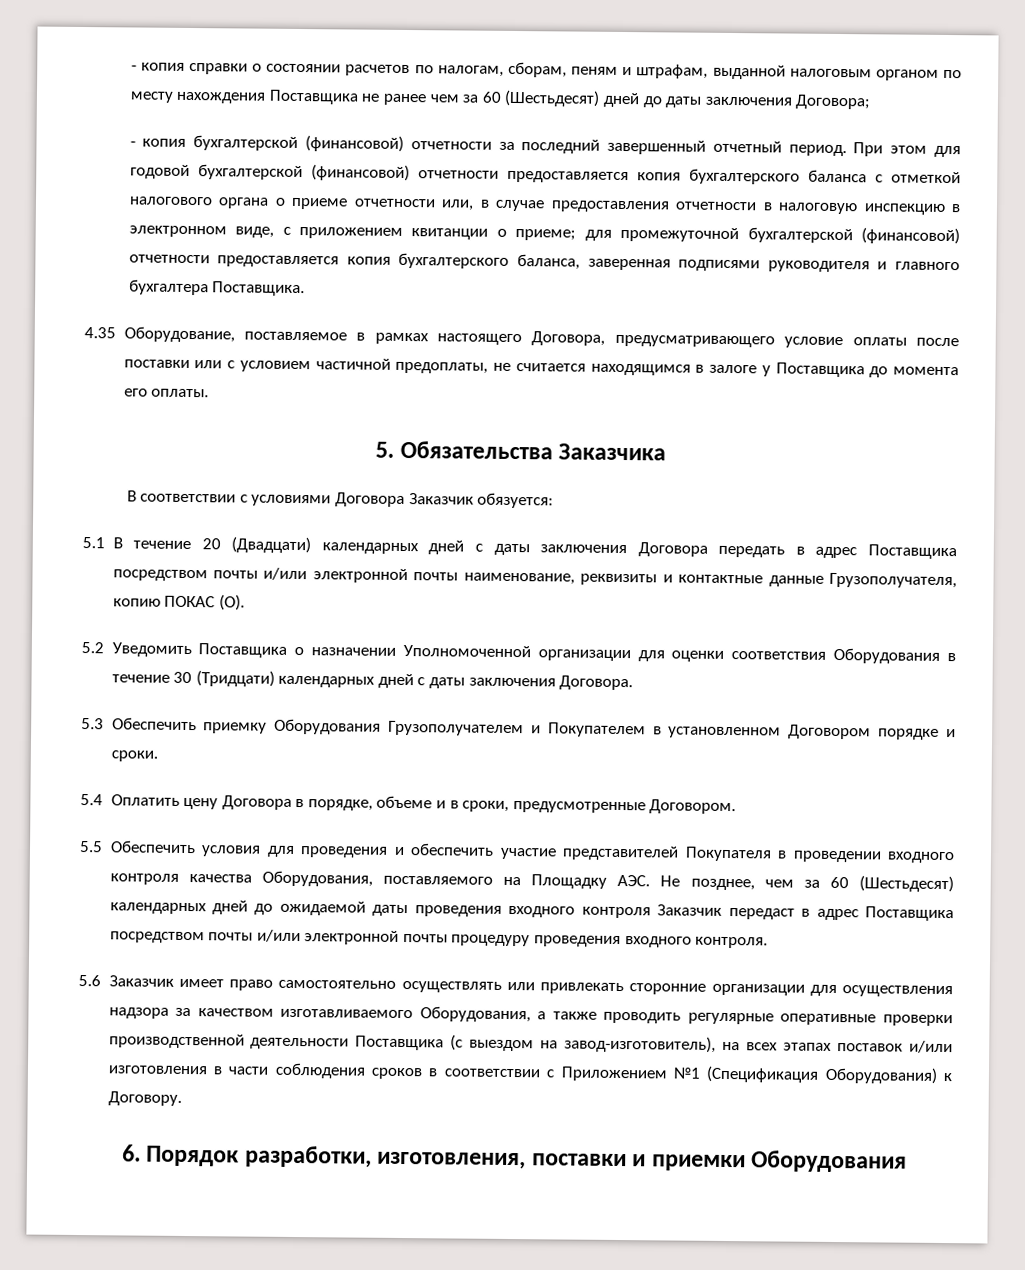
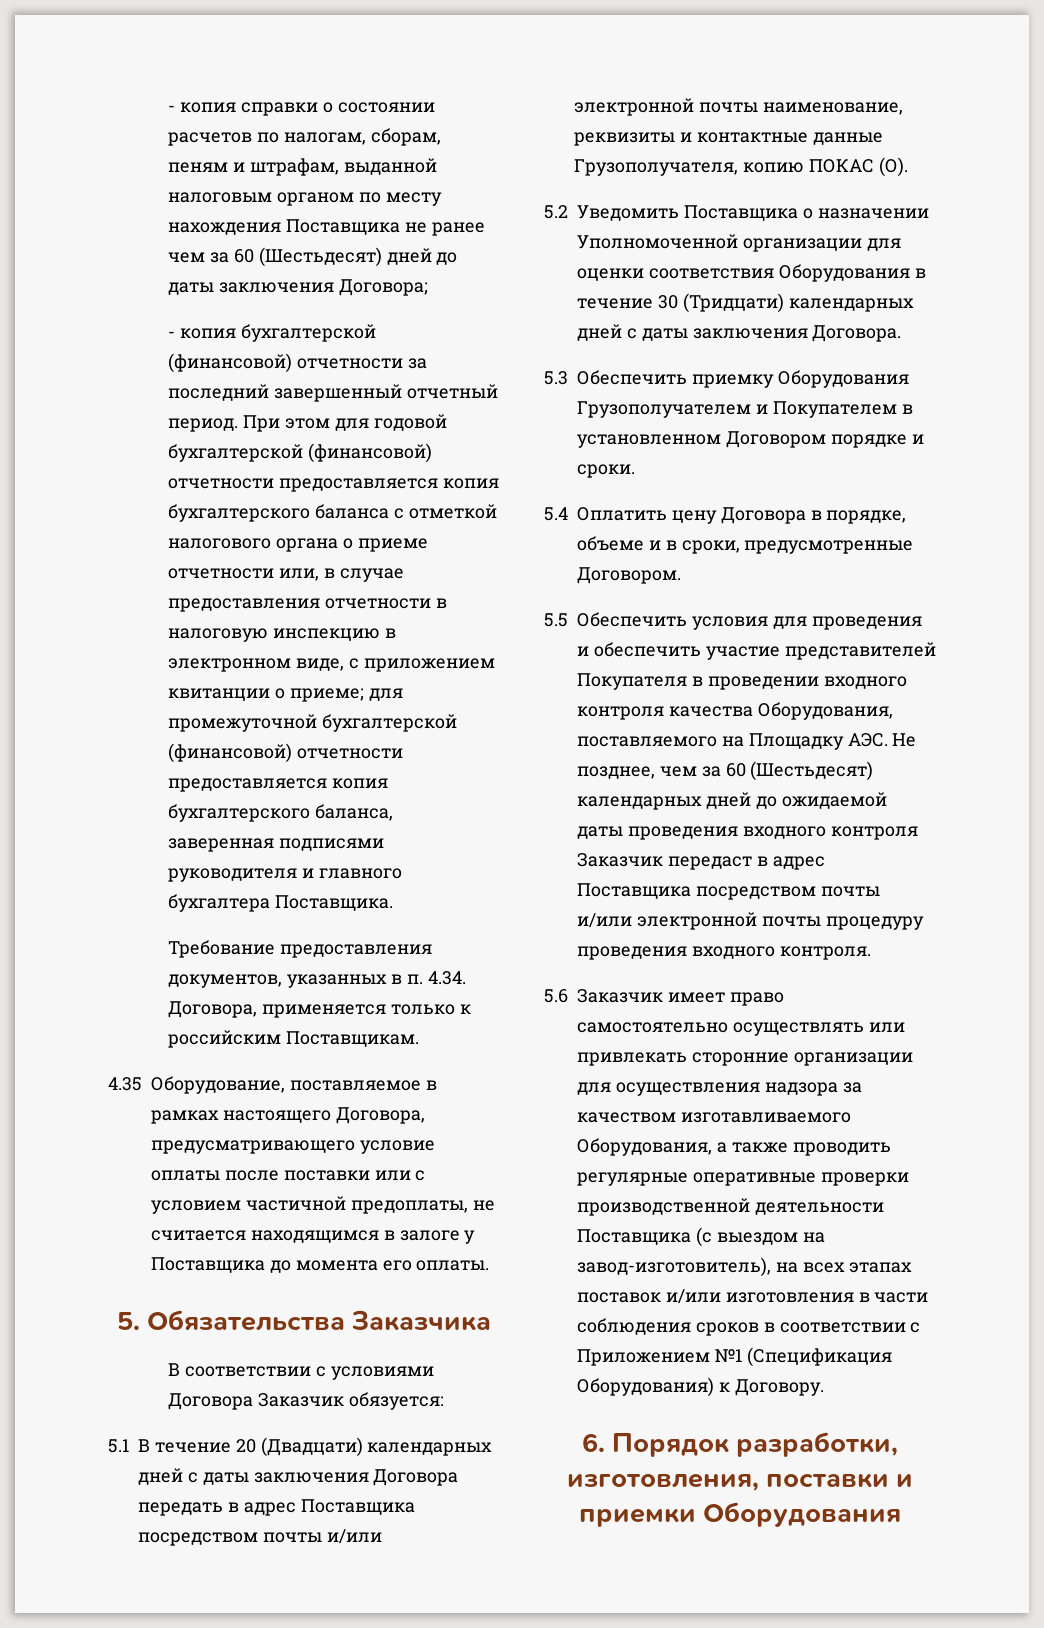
(306, 289) none -> [168,940,432,958] [168,971,466,988] [168,1001,471,1018] [168,1030,419,1048] // Требование предоставления документов, указанных в п. 4.34. Договора, применяется только к российским Поставщикам.

